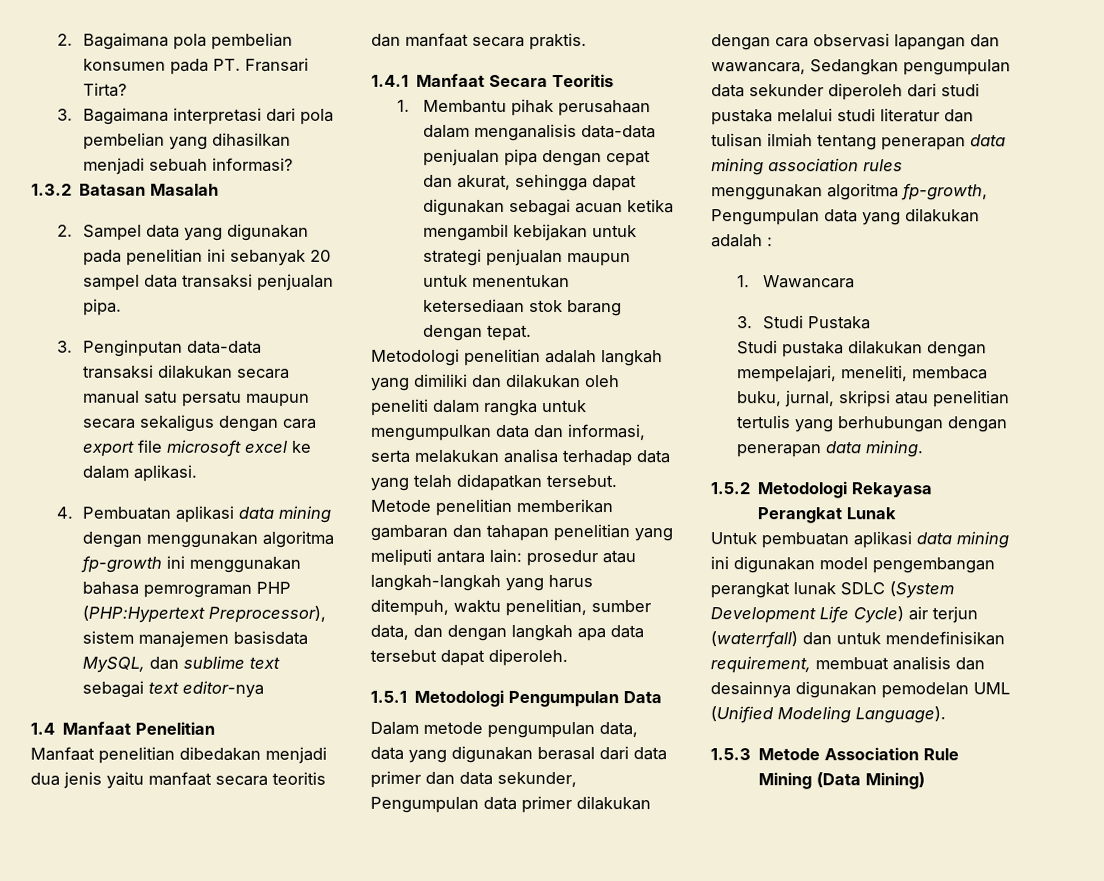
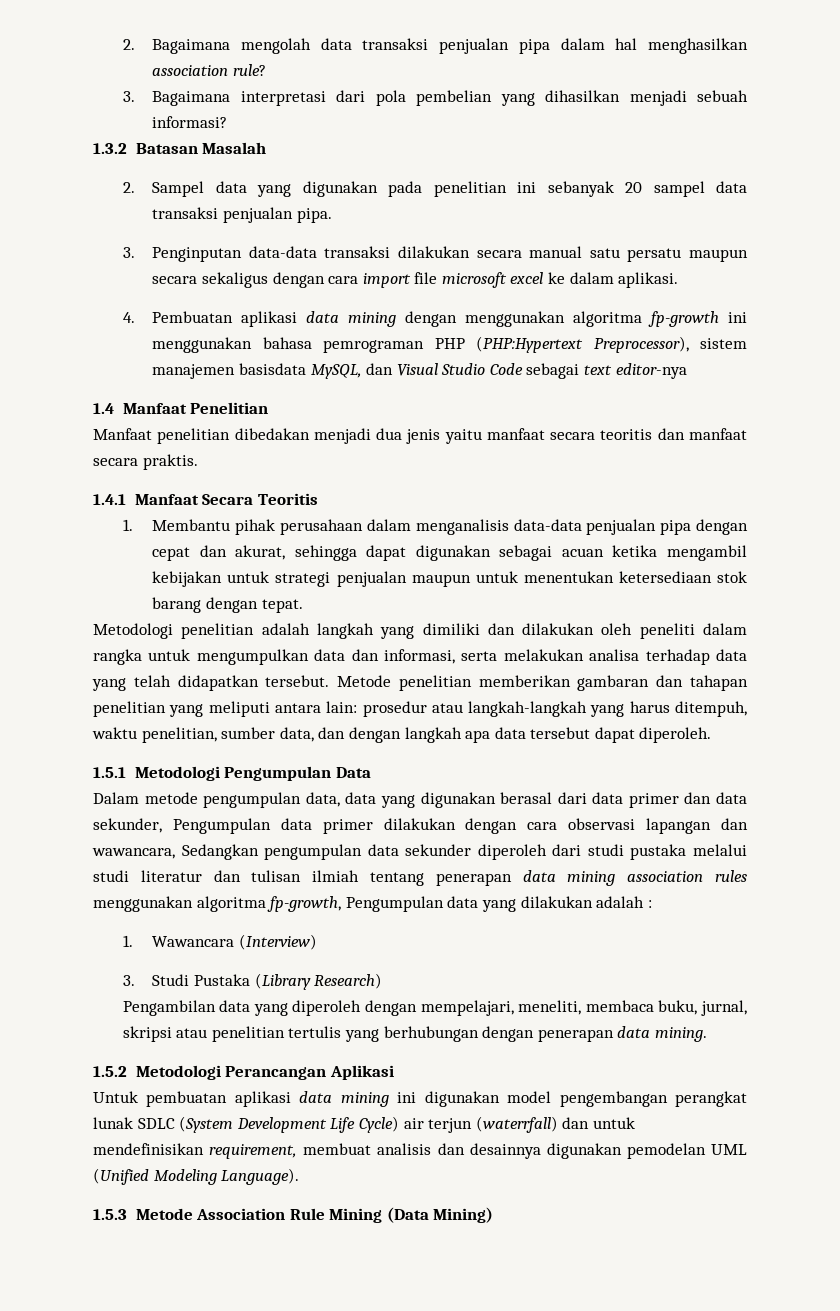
[172,32,293,50] [82,57,309,75] [82,82,127,97] pola pembelian konsumen pada PT. Fransari Tirta? -> [241,38,748,54] [152,64,266,76] mengolah data transaksi penjualan pipa dalam hal menghasilkan association rule?
[81,440,134,457] export -> [362,273,411,288] import
[182,655,280,669] sublime text -> [396,363,523,376] Visual Studio Code
(855, 282) none -> [238,934,317,950] (Interview)
[736,340,923,358] // Studi pustaka dilakukan -> [254,973,383,990] [122,1000,362,1016] (Library Research) // Pengambilan data yang diperoleh
[851,482,933,498] [757,507,897,524] Rekayasa Perangkat Lunak -> [225,1065,394,1080] Perancangan Aplikasi

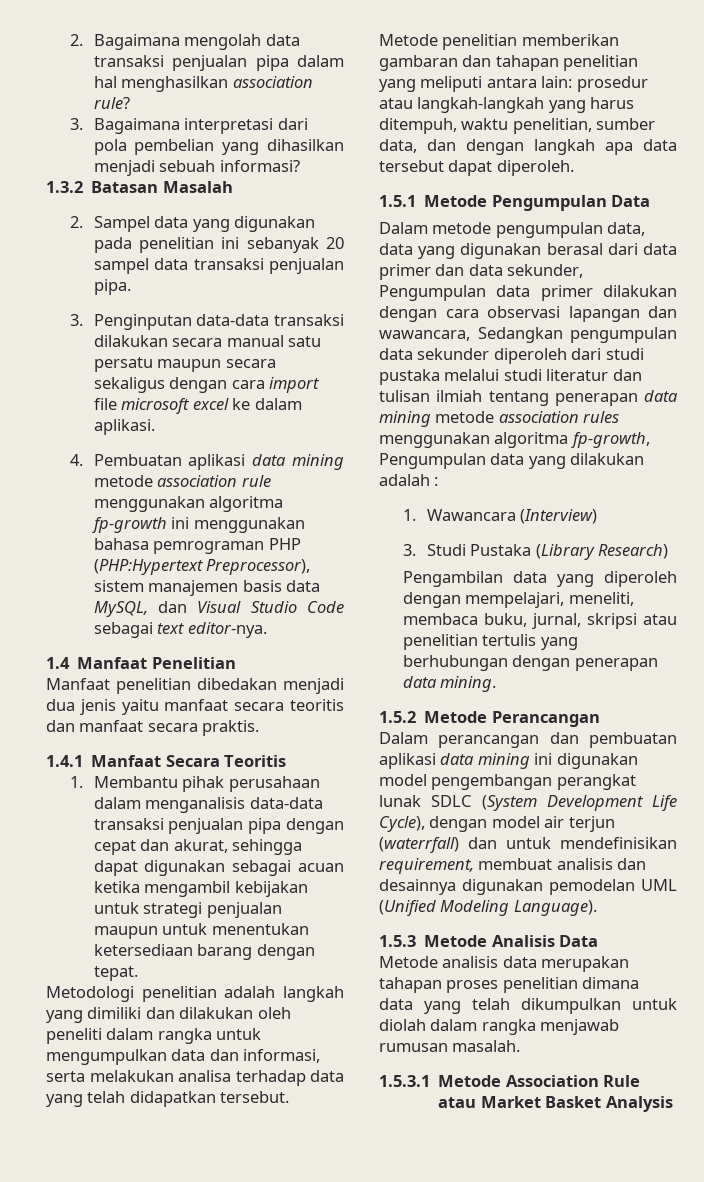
[405,311,458,327] dengan -> [93,475,271,487] metode association rule
[238,363,306,375] basisdata -> [242,580,321,592] basis data
[615,363,687,379] editor-nya -> [187,622,267,638] editor-nya.
(582, 525) none -> [93,818,164,830] transaksi
[717,571,747,583] stok -> (193, 950) none
[134,766,220,781] Metodologi -> [424,195,488,207] Metode
(616, 878) none -> [435,411,495,423] metode
[135,1065,221,1080] Metodologi -> [424,711,488,723] Metode
[329,1065,394,1080] [93,1091,138,1103] Aplikasi // Untuk -> [379,732,579,748] // Dalam perancangan dan
[358,1116,399,1133] Cycle) -> [379,816,540,832] Cycle), dengan model
[196,1207,494,1223] Association Rule Mining (Data Mining) -> [491,935,599,947] [379,956,630,972] [379,977,640,993] [379,998,677,1014] [379,1019,620,1035] [379,1040,521,1052] [379,1075,641,1087] [438,1096,673,1112] Analisis Data // Metode analisis data merupakan tahapan proses penelitian dimana data yang telah dikumpulkan untuk diolah dalam rangka menjawab rumusan masalah. // 1.5.3.1 Metode Association Rule atau Market Basket Analysis

